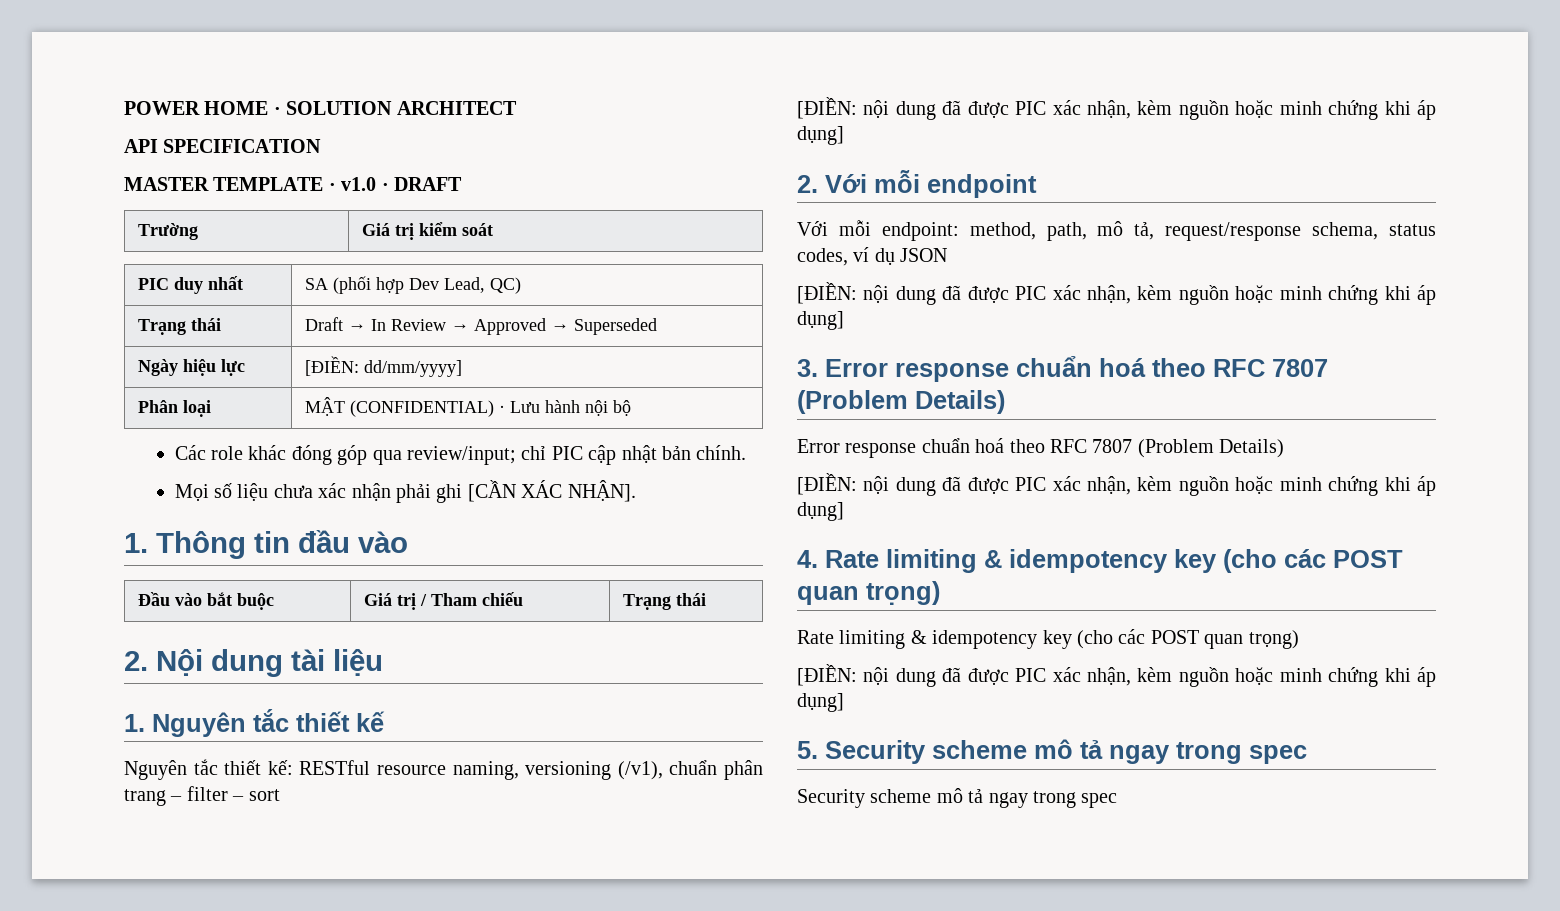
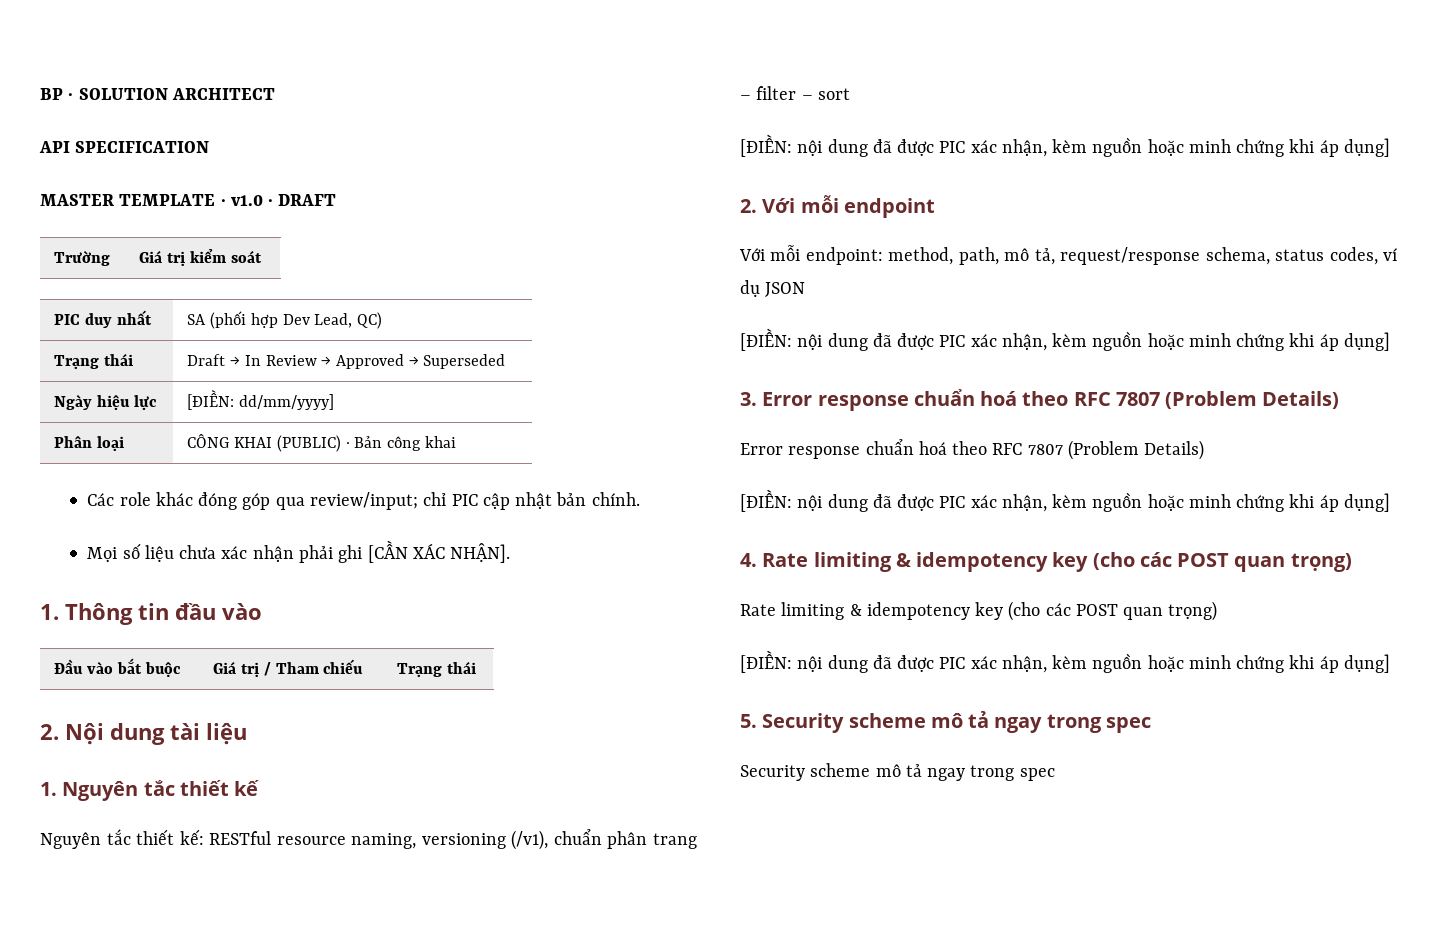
[124,101,269,115] POWER HOME -> [40,88,63,100] BP
[305,397,632,417] MẬT (CONFIDENTIAL) · Lưu hành nội bộ -> [187,434,456,452] CÔNG KHAI (PUBLIC) · Bản công khai

